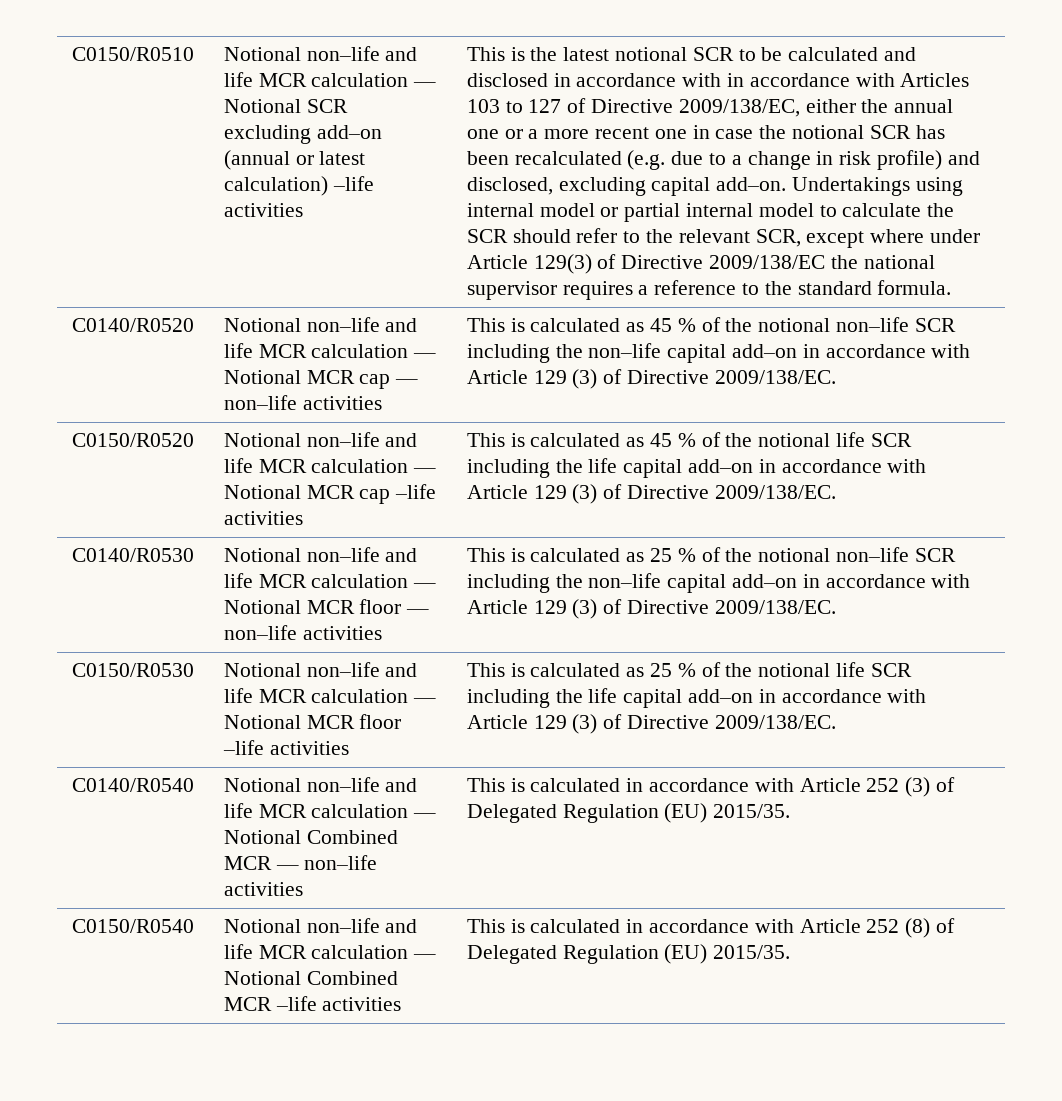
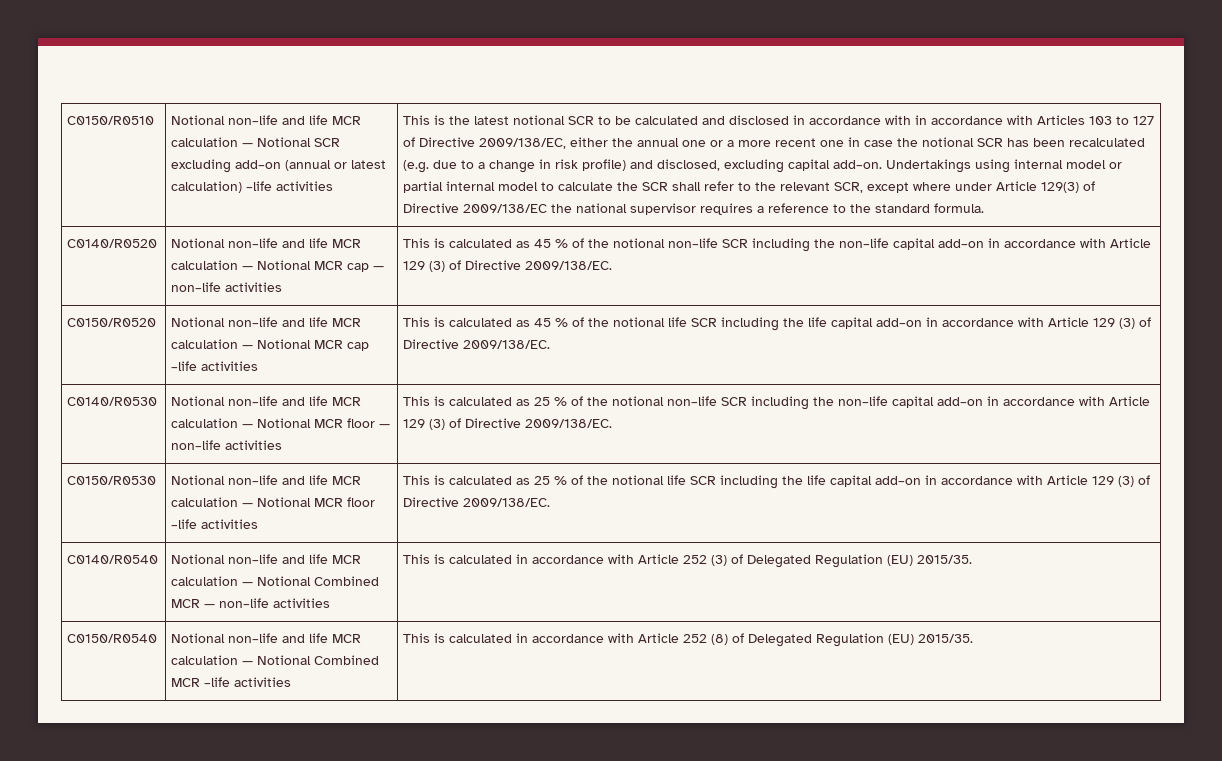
[512,229,571,243] should -> [672,182,702,191] shall

